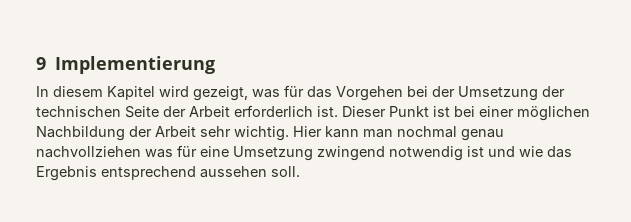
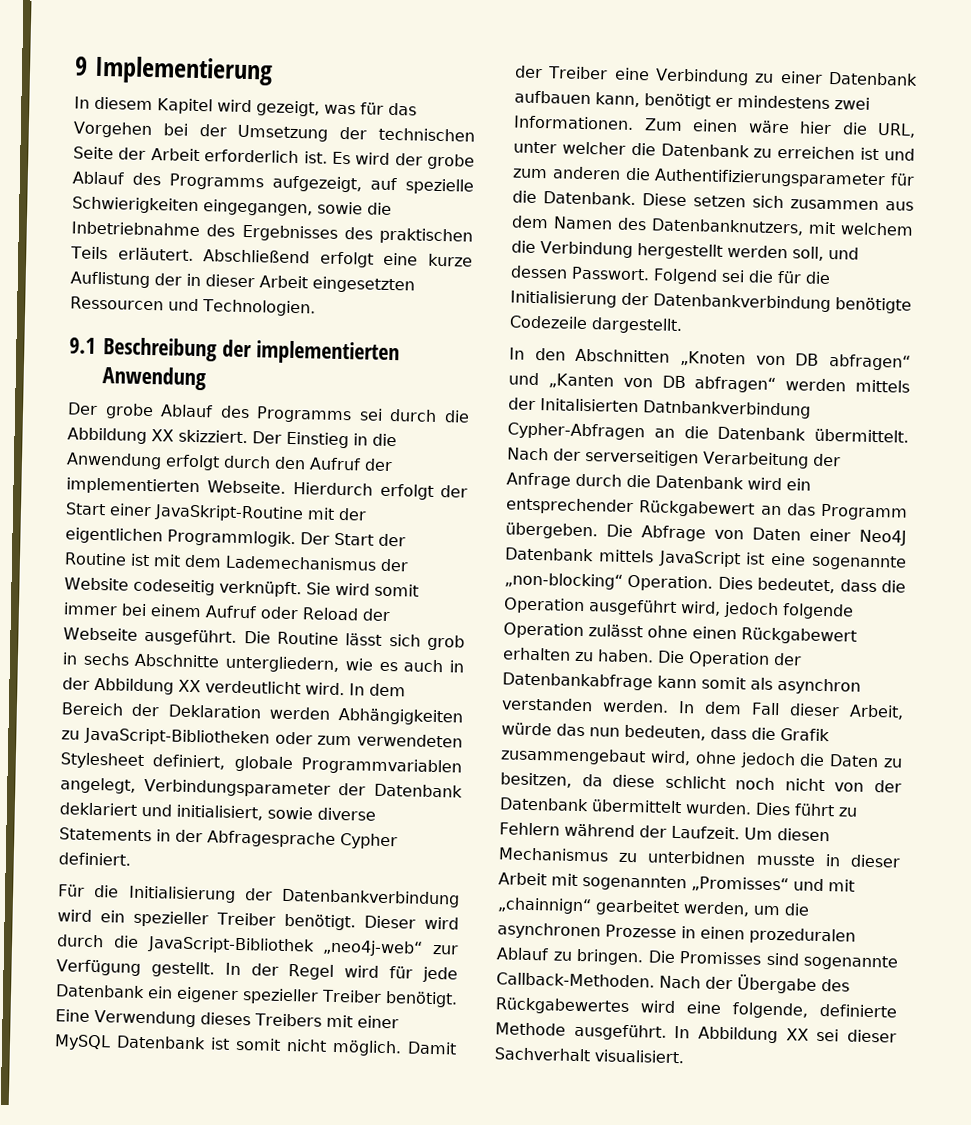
[342,106,590,121] [36,126,504,141] [36,145,572,161] [36,166,300,181] Dieser Punkt ist bei einer möglichen Nachbildung der Arbeit sehr wichtig. Hier kann man nochmal genau nachvollziehen was für eine Umsetzung zwingend notwendig ist und wie das Ergebnis entsprechend aussehen soll. -> [331,151,475,170] [72,171,474,195] [72,196,392,217] [71,221,473,245] [70,246,473,268] [70,271,415,294] [70,296,316,317] [69,337,400,366] [102,366,206,391] [67,402,470,424] [67,427,397,449] [66,452,393,472] [66,477,468,500] [65,502,367,523] [65,527,406,548] [64,552,409,572] [64,577,419,598] [63,602,391,622] [63,627,465,651] [62,652,465,674] [62,677,406,697] [61,702,463,726] [61,727,463,748] [60,752,462,776] [60,777,463,798] [59,802,376,821] [59,827,398,850] [58,852,131,866] [58,884,460,908] [57,909,459,931] [57,934,459,957] [56,959,458,983] [55,984,458,1008] [55,1009,399,1029] [54,1034,457,1057] [514,65,918,86] [514,90,870,110] [513,115,916,138] [513,141,915,161] [512,166,915,189] [512,190,914,211] [511,215,914,236] [511,240,859,261] [510,265,831,285] [510,290,912,314] [509,315,683,334] [509,347,912,371] [508,372,910,393] [508,397,811,419] [507,422,909,443] [507,447,841,469] [506,472,811,491] [506,497,908,521] [505,522,907,546] [505,547,907,571] [504,572,906,594] [503,597,854,620] [503,622,857,645] [503,647,802,668] [502,672,861,695] [501,697,904,720] [501,722,830,742] [500,747,903,769] [500,772,902,793] [499,797,858,817] [499,822,830,842] [498,847,901,868] [498,872,855,893] [497,897,810,917] [497,922,856,945] [496,947,898,971] [496,972,850,994] [495,997,897,1019] [495,1022,897,1044] [494,1047,684,1064] Es wird der grobe Ablauf des Programms aufgezeigt, auf spezielle Schwierigkeiten eingegangen, sowie die Inbetriebnahme des Ergebnisses des praktischen Teils erläutert. Abschließend erfolgt eine kurze Auflistung der in dieser Arbeit eingesetzten Ressourcen und Technologien. // 9.1 Beschreibung der implementierten Anwendung // Der grobe Ablauf des Programms sei durch die Abbildung XX skizziert. Der Einstieg in die Anwendung erfolgt durch den Aufruf der implementierten Webseite. Hierdurch erfolgt der Start einer JavaSkript-Routine mit der eigentlichen Programmlogik. Der Start der Routine ist mit dem Lademechanismus der Website codeseitig verknüpft. Sie wird somit immer bei einem Aufruf oder Reload der Webseite ausgeführt. Die Routine lässt sich grob in sechs Abschnitte untergliedern, wie es auch in der Abbildung XX verdeutlicht wird. In dem Bereich der Deklaration werden Abhängigkeiten zu JavaScript-Bibliotheken oder zum verwendeten Stylesheet definiert, globale Programmvariablen angelegt, Verbindungsparameter der Datenbank deklariert und initialisiert, sowie diverse Statements in der Abfragesprache Cypher definiert. // Für die Initialisierung der Datenbankverbindung wird ein spezieller Treiber benötigt. Dieser wird durch die JavaScript-Bibliothek „neo4j-web“ zur Verfügung gestellt. In der Regel wird für jede Datenbank ein eigener spezieller Treiber benötigt. Eine Verwendung dieses Treibers mit einer MySQL Datenbank ist somit nicht möglich. Damit der Treiber eine Verbindung zu einer Datenbank aufbauen kann, benötigt er mindestens zwei Informationen. Zum einen wäre hier die URL, unter welcher die Datenbank zu erreichen ist und zum anderen die Authentifizierungsparameter für die Datenbank. Diese setzen sich zusammen aus dem Namen des Datenbanknutzers, mit welchem die Verbindung hergestellt werden soll, und dessen Passwort. Folgend sei die für die Initialisierung der Datenbankverbindung benötigte Codezeile dargestellt. // In den Abschnitten „Knoten von DB abfragen“ und „Kanten von DB abfragen“ werden mittels der Initalisierten Datnbankverbindung Cypher-Abfragen an die Datenbank übermittelt. Nach der serverseitigen Verarbeitung der Anfrage durch die Datenbank wird ein entsprechender Rückgabewert an das Programm übergeben. Die Abfrage von Daten einer Neo4J Datenbank mittels JavaScript ist eine sogenannte „non-blocking“ Operation. Dies bedeutet, dass die Operation ausgeführt wird, jedoch folgende Operation zulässt ohne einen Rückgabewert erhalten zu haben. Die Operation der Datenbankabfrage kann somit als asynchron verstanden werden. In dem Fall dieser Arbeit, würde das nun bedeuten, dass die Grafik zusammengebaut wird, ohne jedoch die Daten zu besitzen, da diese schlicht noch nicht von der Datenbank übermittelt wurden. Dies führt zu Fehlern während der Laufzeit. Um diesen Mechanismus zu unterbidnen musste in dieser Arbeit mit sogenannten „Promisses“ und mit „chainnign“ gearbeitet werden, um die asynchronen Prozesse in einen prozeduralen Ablauf zu bringen. Die Promisses sind sogenannte Callback-Methoden. Nach der Übergabe des Rückgabewertes wird eine folgende, definierte Methode ausgeführt. In Abbildung XX sei dieser Sachverhalt visualisiert.

